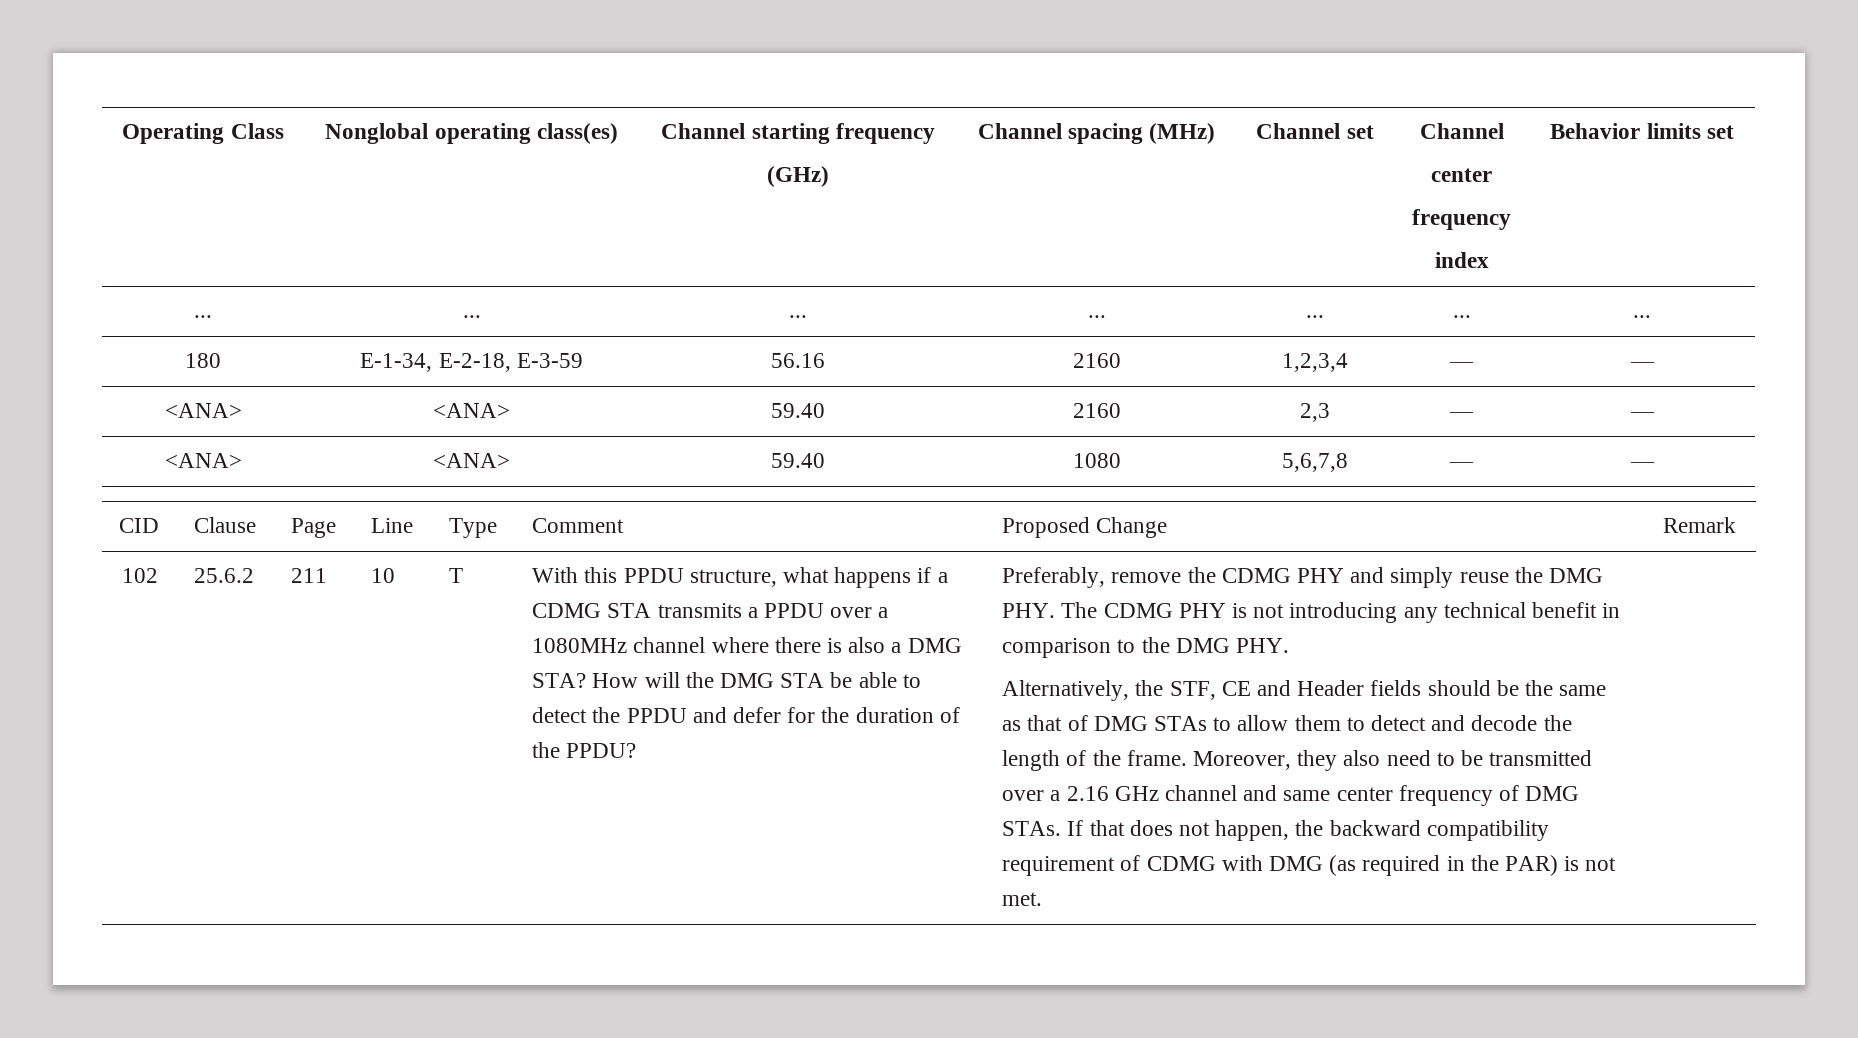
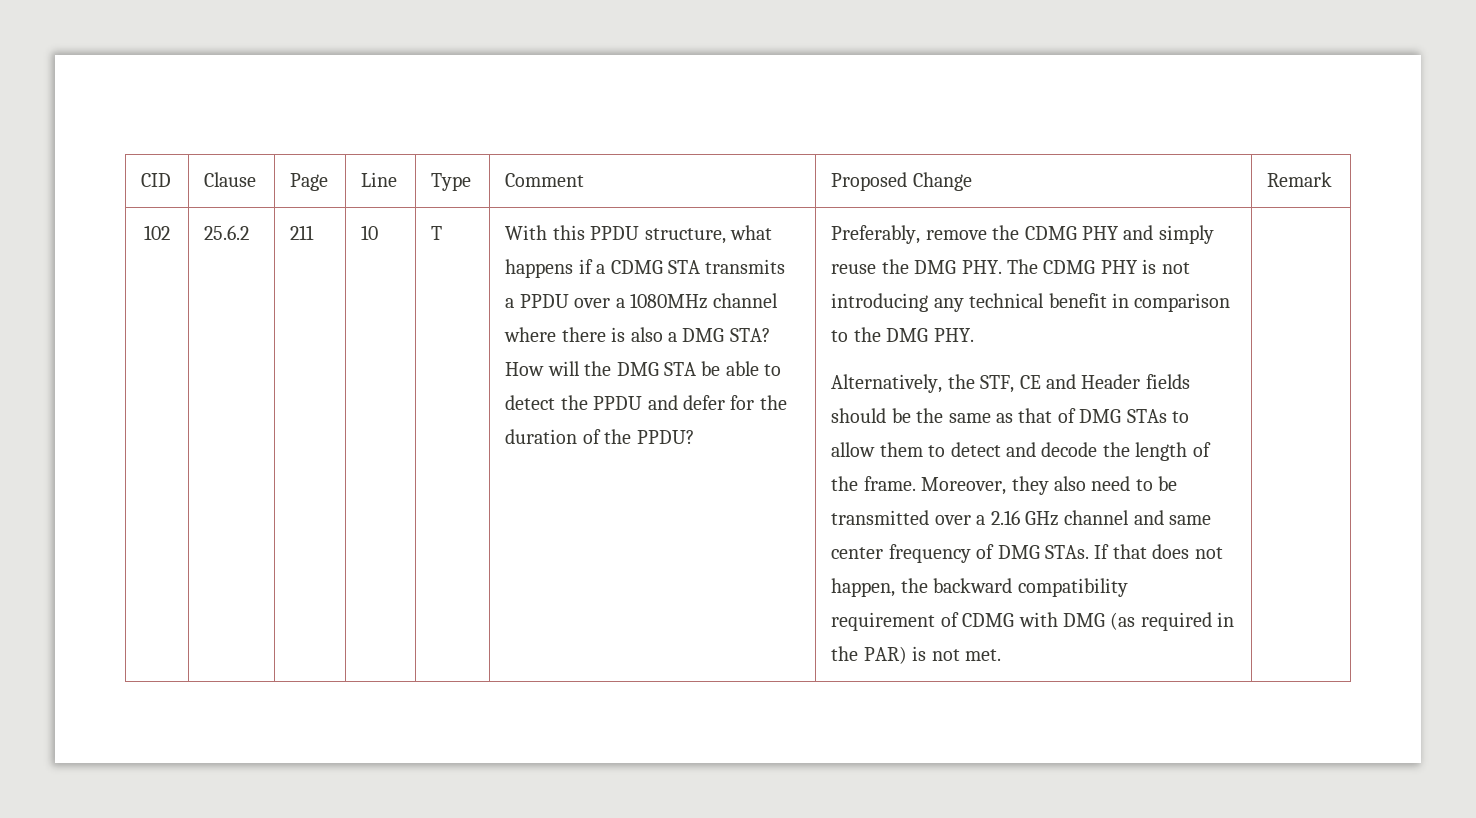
[122,123,284,144] [325,123,618,144] [661,123,935,144] [767,166,829,187] [977,123,1216,144] [1256,123,1374,139] [1419,123,1504,139] [1431,168,1492,182] [1412,209,1511,230] [1434,252,1489,268] [1550,123,1734,139] [194,315,212,318] [462,315,481,318] [789,315,807,318] [1087,315,1106,318] [1306,315,1324,318] [1452,315,1471,318] [1633,315,1651,318] [185,353,221,368] [360,353,583,372] [771,353,825,368] [1072,353,1121,368] [1282,353,1348,372] [1449,362,1474,368] [1629,362,1655,368] [164,403,242,418] [433,403,510,418] [771,403,825,418] [1072,403,1121,418] [1300,403,1330,422] [1449,412,1474,418] [1629,412,1655,418] [164,453,242,468] [433,453,510,468] [771,453,825,468] [1072,453,1121,468] [1282,453,1348,472] [1449,462,1474,468] [1629,462,1655,468] Operating Class | Nonglobal operating class(es) | Channel starting frequency // (GHz) | Channel spacing (MHz) | Channel set | Channel // center // frequency // index | Behavior limits set // ... | ... | ... | ... | ... | ... | ... // 180 | E-1-34, E-2-18, E-3-59 | 56.16 | 2160 | 1,2,3,4 | — | — // <ANA> | <ANA> | 59.40 | 2160 | 2,3 | — | — // <ANA> | <ANA> | 59.40 | 1080 | 5,6,7,8 | — | — // -> (141, 180) none

